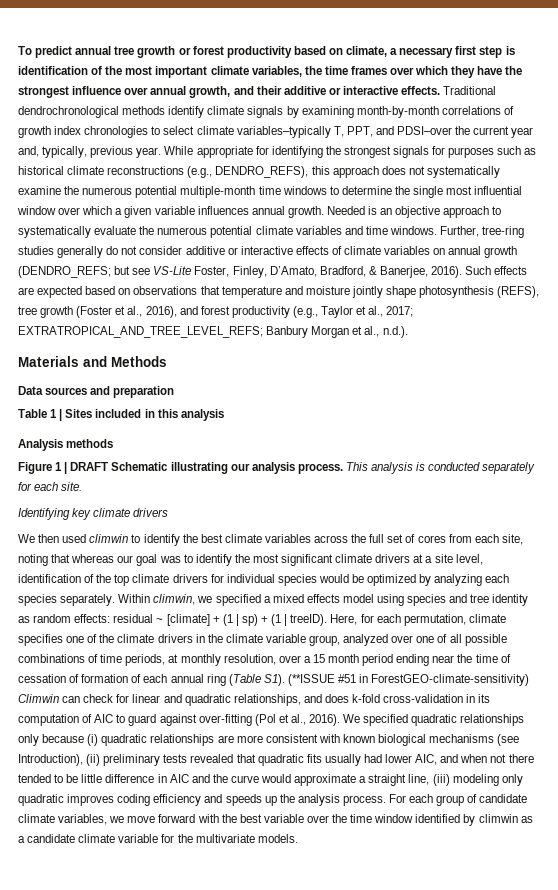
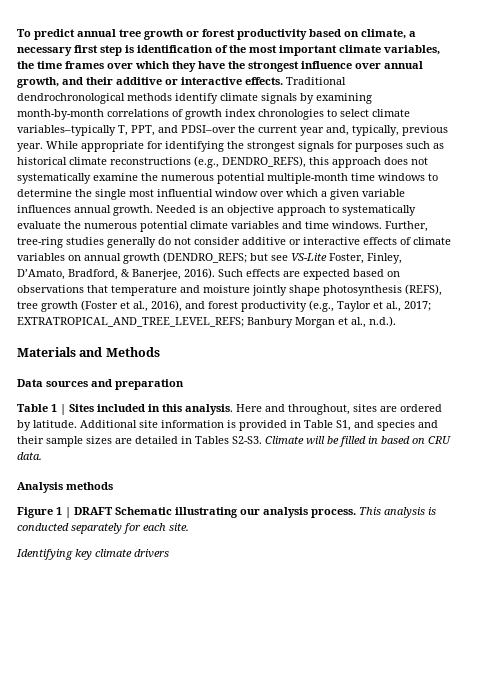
[180,409,224,421] analysis -> [185,404,442,415] [17,420,438,431] [17,436,451,447] [17,452,42,460] analysis. Here and throughout, sites are ordered by latitude. Additional site information is provided in Table S1, and species and their sample sizes are detailed in Tables S2-S3. Climate will be filled in based on CRU data.
[18,534,523,546] [18,554,483,566] [18,574,510,586] [18,594,529,606] [18,614,506,626] [18,634,507,646] [18,654,511,666] [18,674,530,686] [18,694,491,706] [18,714,525,726] [18,734,520,746] [18,754,534,766] [18,774,523,786] [18,794,528,806] [18,814,533,826] [18,834,298,843] // We then used climwin to identify the best climate variables across the full set of cores from each site, noting that whereas our goal was to identify the most significant climate drivers at a site level, identification of the top climate drivers for individual species would be optimized by analyzing each species separately. Within climwin, we specified a mixed effects model using species and tree identity as random effects: residual ~ [climate] + (1 | sp) + (1 | treeID). Here, for each permutation, climate specifies one of the climate drivers in the climate variable group, analyzed over one of all possible combinations of time periods, at monthly resolution, over a 15 month period ending near the time of cessation of formation of each annual ring (Table S1). (**ISSUE #51 in ForestGEO-climate-sensitivity) Climwin can check for linear and quadratic relationships, and does k-fold cross-validation in its computation of AIC to guard against over-fitting (Pol et al., 2016). We specified quadratic relationships only because (i) quadratic relationships are more consistent with known biological mechanisms (see Introduction), (ii) preliminary tests revealed that quadratic fits usually had lower AIC, and when not there tended to be little difference in AIC and the curve would approximate a straight line, (iii) modeling only quadratic improves coding efficiency and speeds up the analysis process. For each group of candidate climate variables, we move forward with the best variable over the time window identified by climwin as a candidate climate variable for the multivariate models. -> (169, 553) none

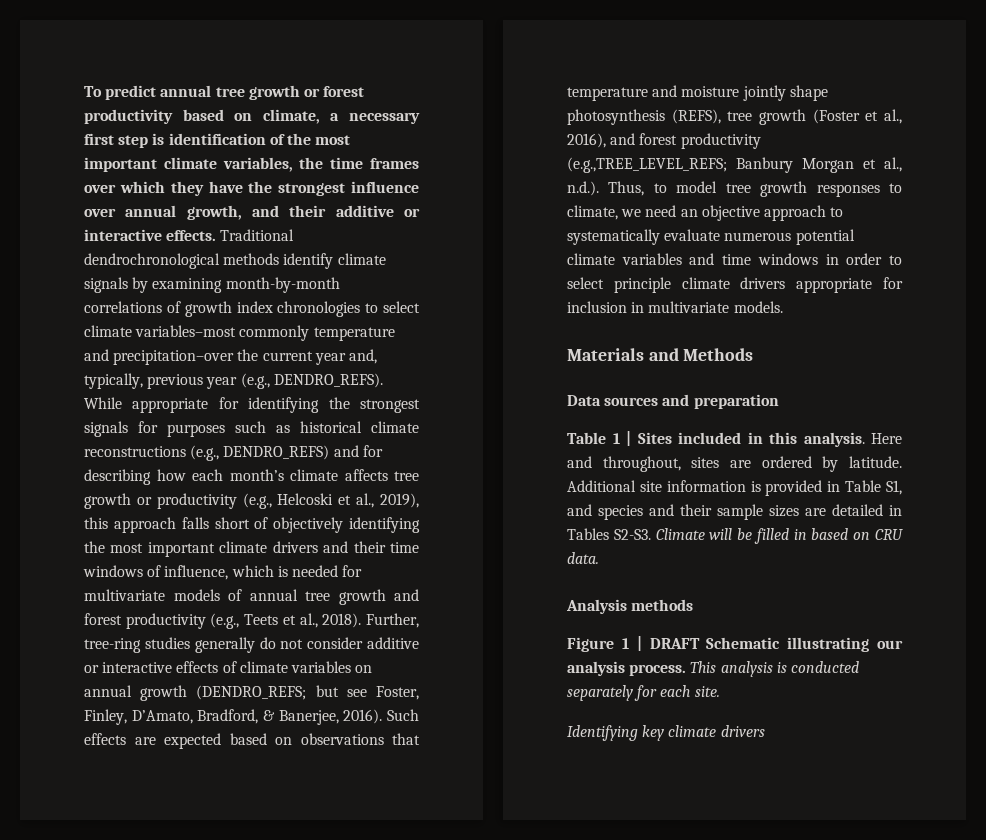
[17,125,236,136] variables–typically T, PPT, and PDSI–over -> [135,325,395,341] [84,349,235,365] variables–most commonly temperature and precipitation–over
[17,143,43,152] year. -> [206,373,383,389] year (e.g., DENDRO_REFS).
[222,156,428,168] [17,173,438,184] [17,189,405,200] [17,205,416,216] [17,221,382,232] DENDRO_REFS), this approach does not systematically examine the numerous potential multiple-month time windows to determine the single most influential window over which a given variable influences annual growth. Needed is an objective approach to systematically evaluate the numerous potential climate variables and time windows. -> [223,445,383,460] [84,469,419,485] [84,493,419,509] [84,517,420,533] [84,541,419,557] [83,565,363,580] [84,589,419,605] [84,613,362,629] DENDRO_REFS) and for describing how each month’s climate affects tree growth or productivity (e.g., Helcoski et al., 2019), this approach falls short of objectively identifying the most important climate drivers and their time windows of influence, which is needed for multivariate models of annual tree growth and forest productivity (e.g., Teets et al., 2018).
[291,253,327,261] VS-Lite -> (367, 693) none
[309,300,431,312] [17,317,244,327] (e.g., Taylor et al., 2017; EXTRATROPICAL_AND_TREE_LEVEL_REFS; -> [567,157,727,173] (e.g.,TREE_LEVEL_REFS;
(396, 321) none -> [608,181,902,197] [567,205,844,221] [567,229,855,245] [567,253,902,265] [567,277,903,293] [567,301,783,313] Thus, to model tree growth responses to climate, we need an objective approach to systematically evaluate numerous potential climate variables and time windows in order to select principle climate drivers appropriate for inclusion in multivariate models.

